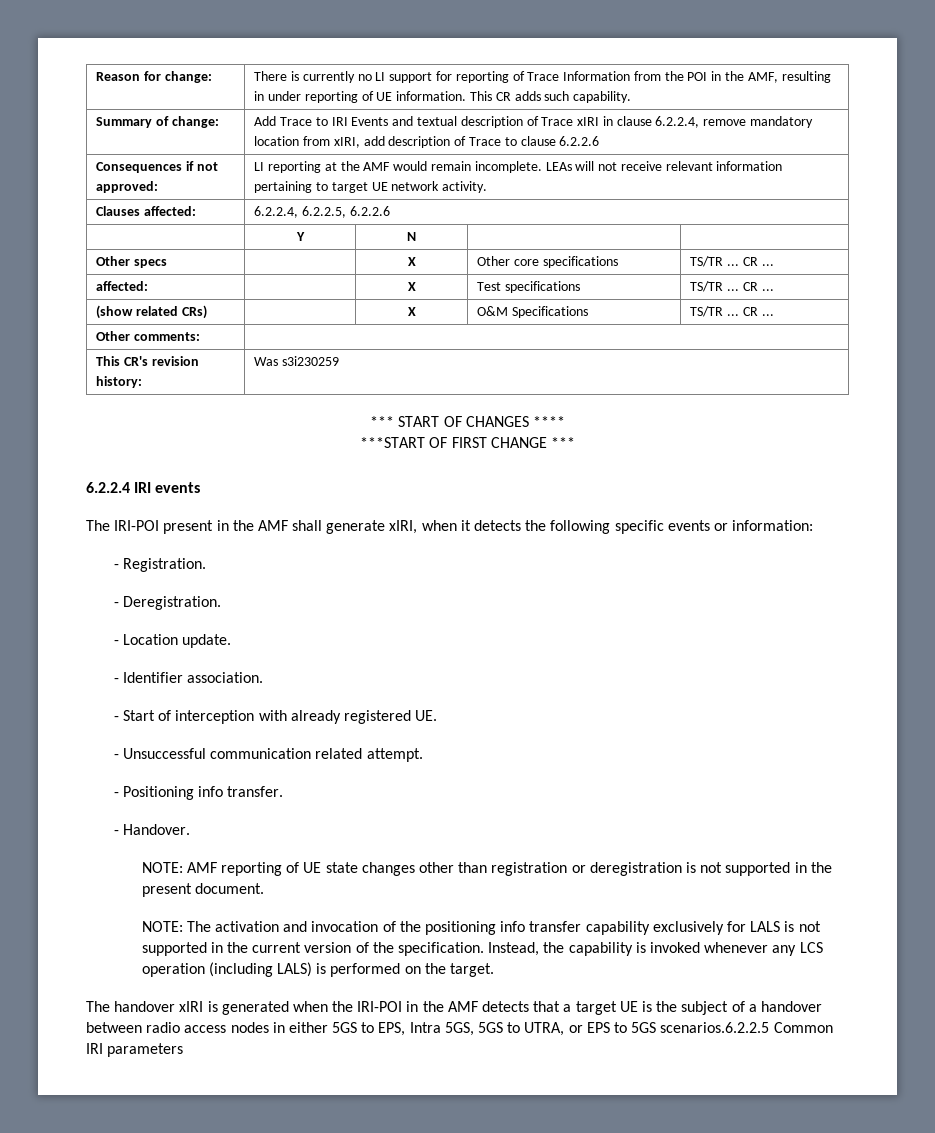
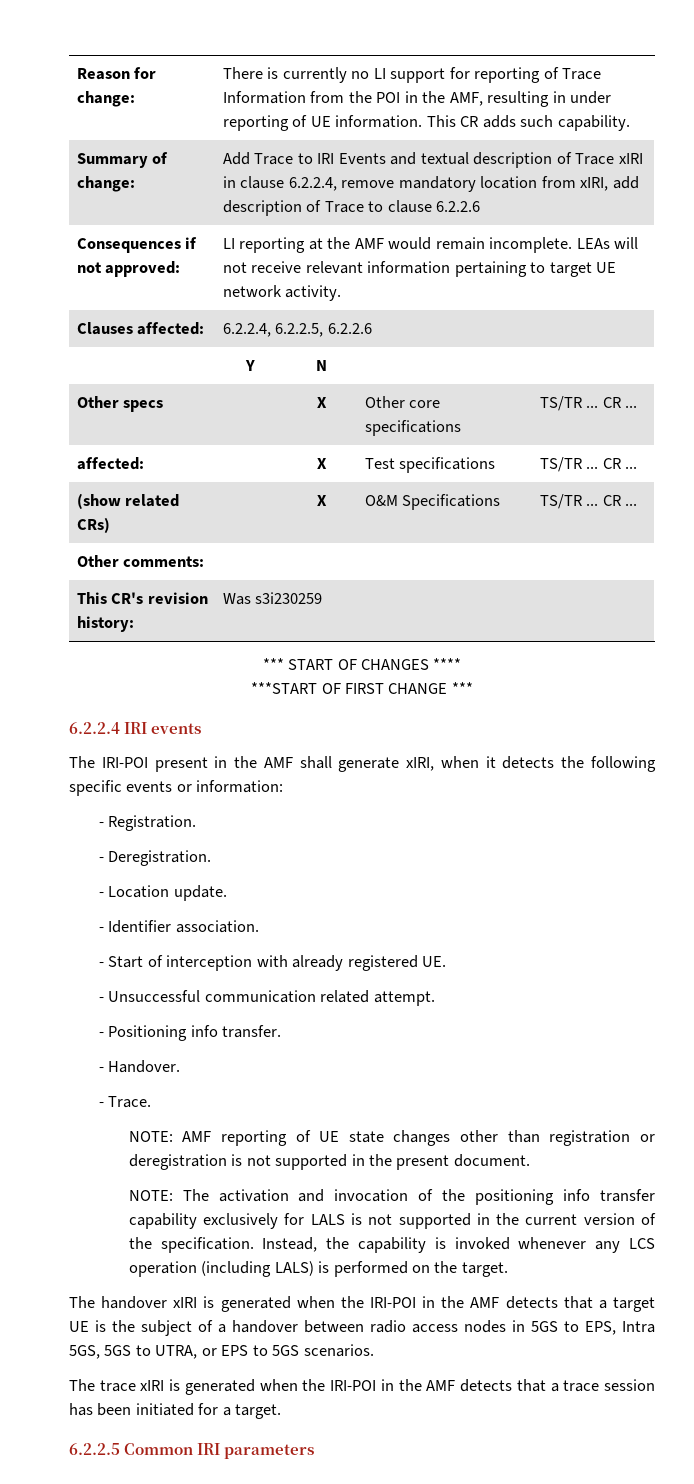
(191, 829) none -> [98,1096,152,1108] // - Trace.
[288,1022,328,1033] either -> (525, 1326) none
[660,1022,770,1033] scenarios.6.2.2.5 -> [303,1344,374,1357] [69,1379,656,1395] [69,1403,282,1419] [69,1443,120,1455] scenarios. // The trace xIRI is generated when the IRI-POI in the AMF detects that a trace session has been initiated for a target. // 6.2.2.5

